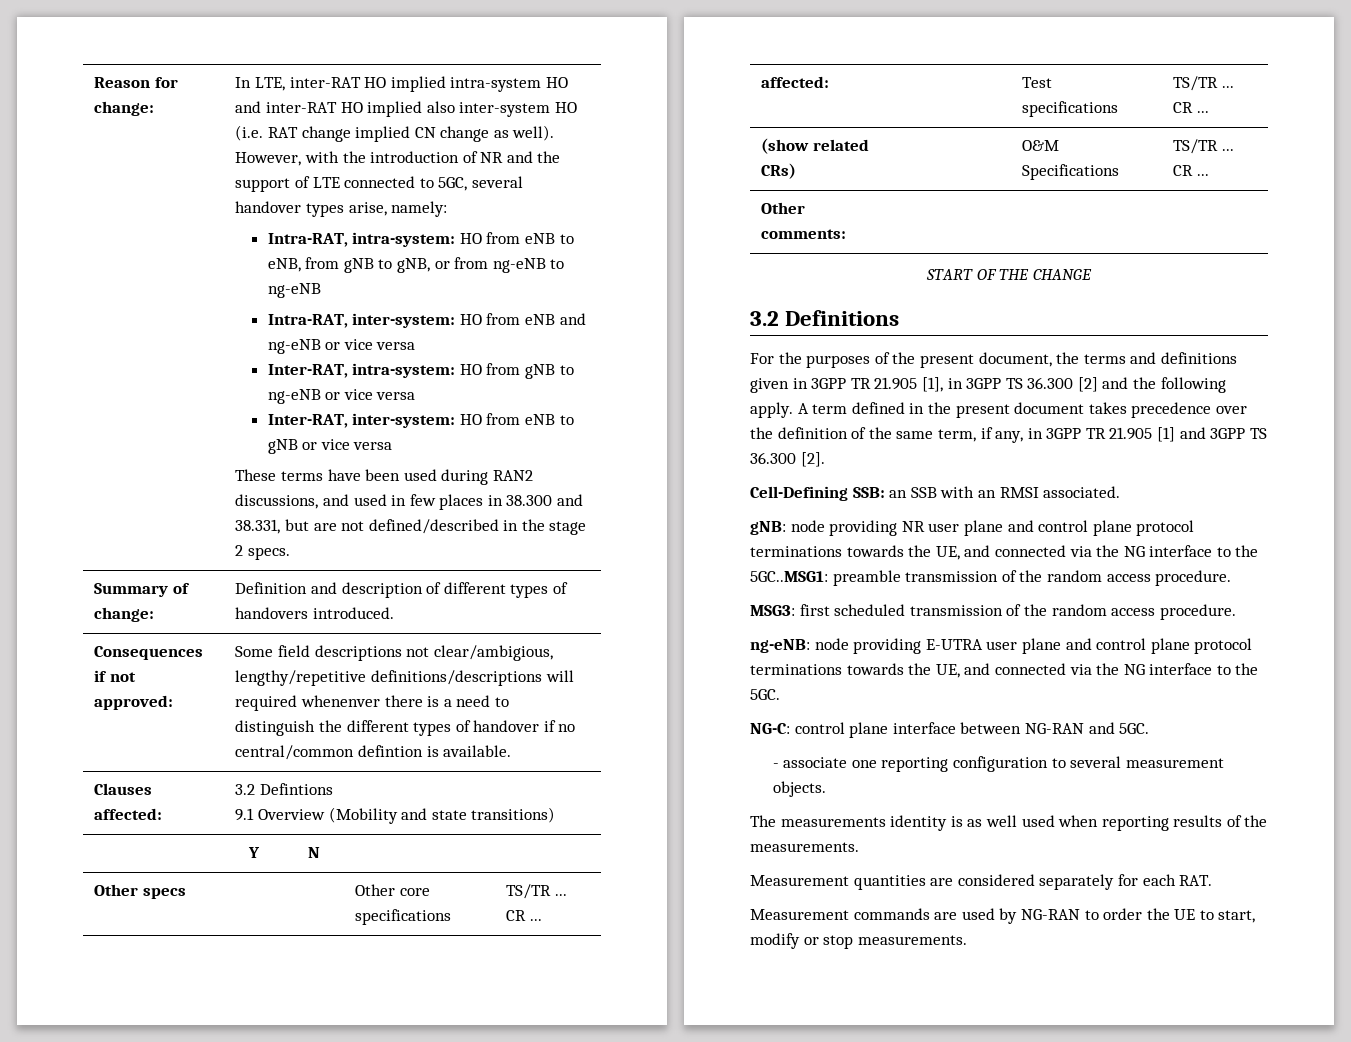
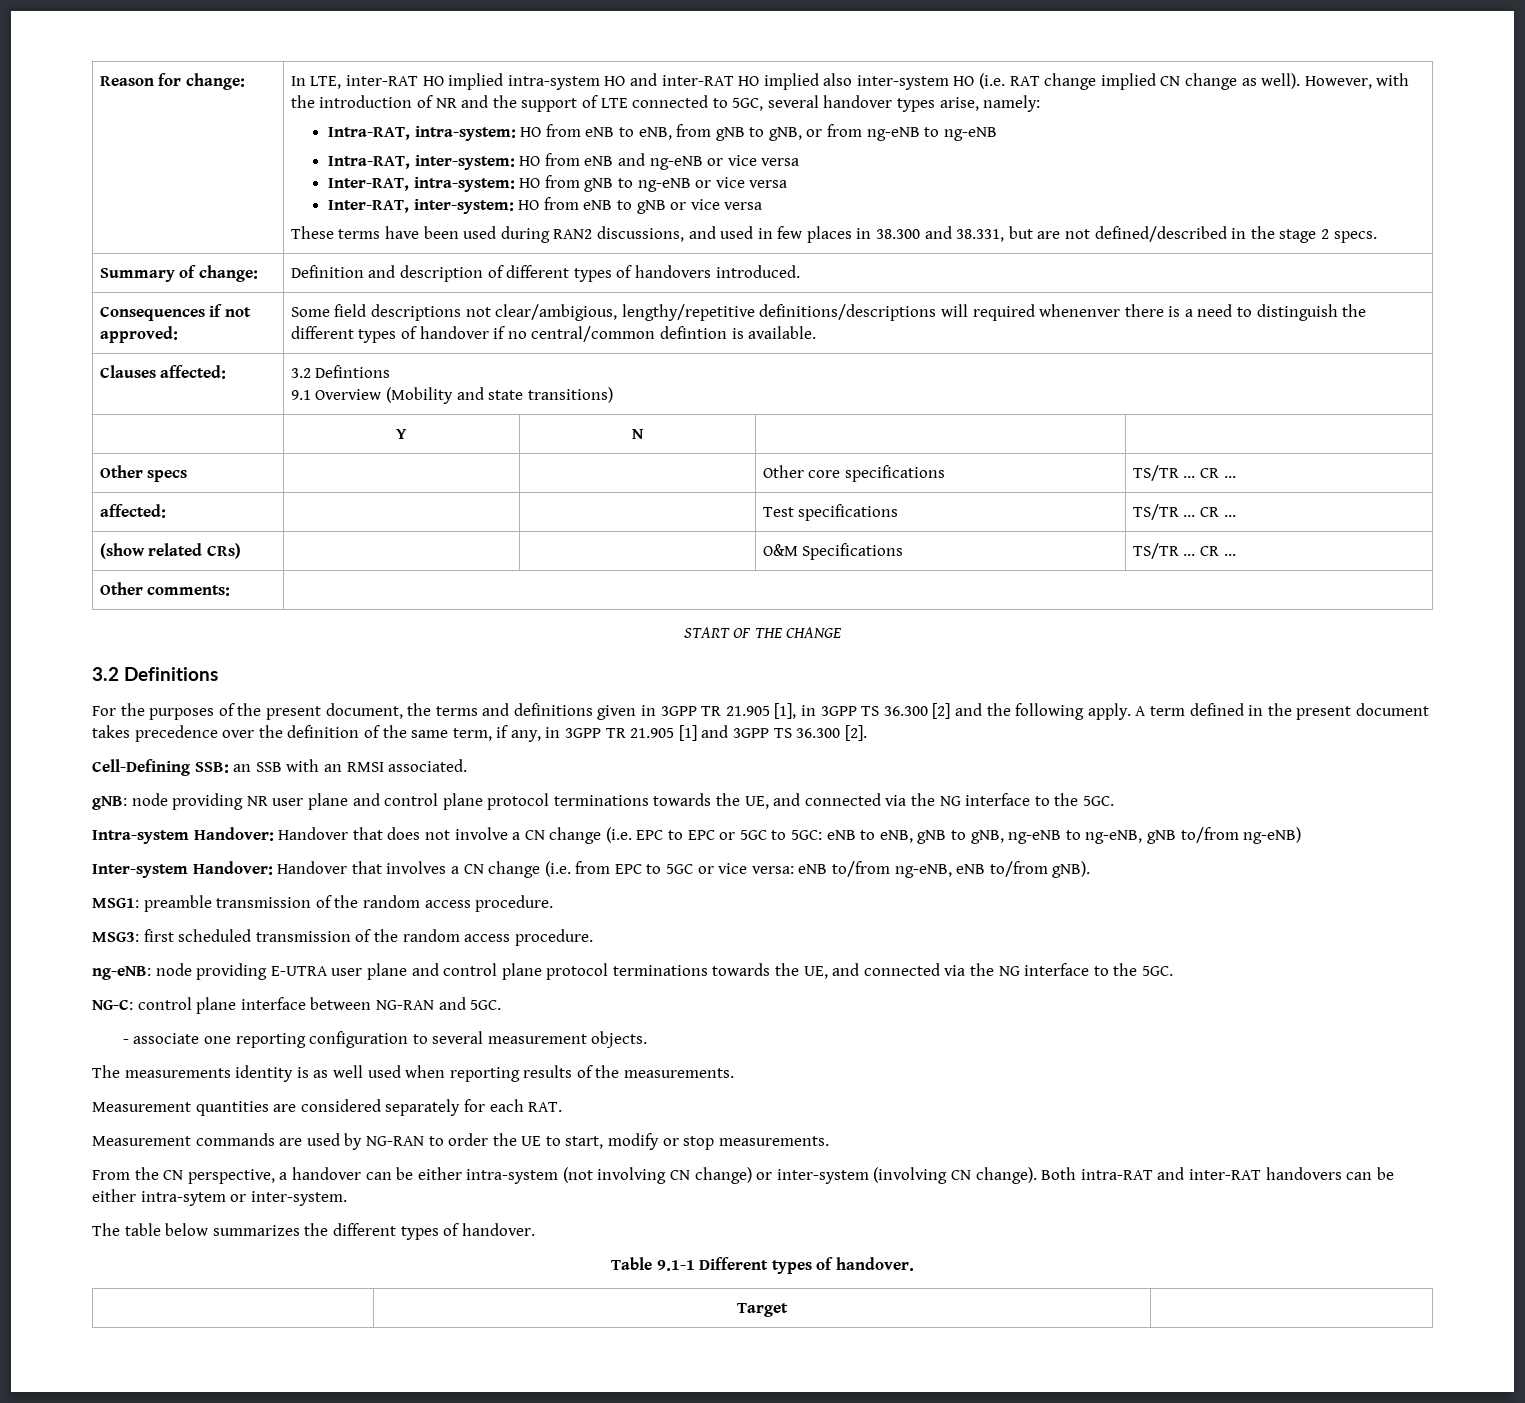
[750,571,828,582] 5GC..MSG1: -> [1082,796,1114,806] [92,827,1302,844] [92,861,1091,878] [92,898,139,908] 5GC. // Intra-system Handover: Handover that does not involve a CN change (i.e. EPC to EPC or 5GC to 5GC: eNB to eNB, gNB to gNB, ng-eNB to ng-eNB, gNB to/from ng-eNB) // Inter-system Handover: Handover that involves a CN change (i.e. from EPC to 5GC or vice versa: eNB to/from ng-eNB, eNB to/from gNB). // MSG1:
(967, 940) none -> [92,1167,1394,1184] [92,1189,347,1206] [92,1223,535,1240] [611,1257,914,1274] [737,1303,788,1317] // From the CN perspective, a handover can be either intra-system (not involving CN change) or inter-system (involving CN change). Both intra-RAT and inter-RAT handovers can be either intra-sytem or inter-system. // The table below summarizes the different types of handover. // Table 9.1-1 Different types of handover. // | Target |

